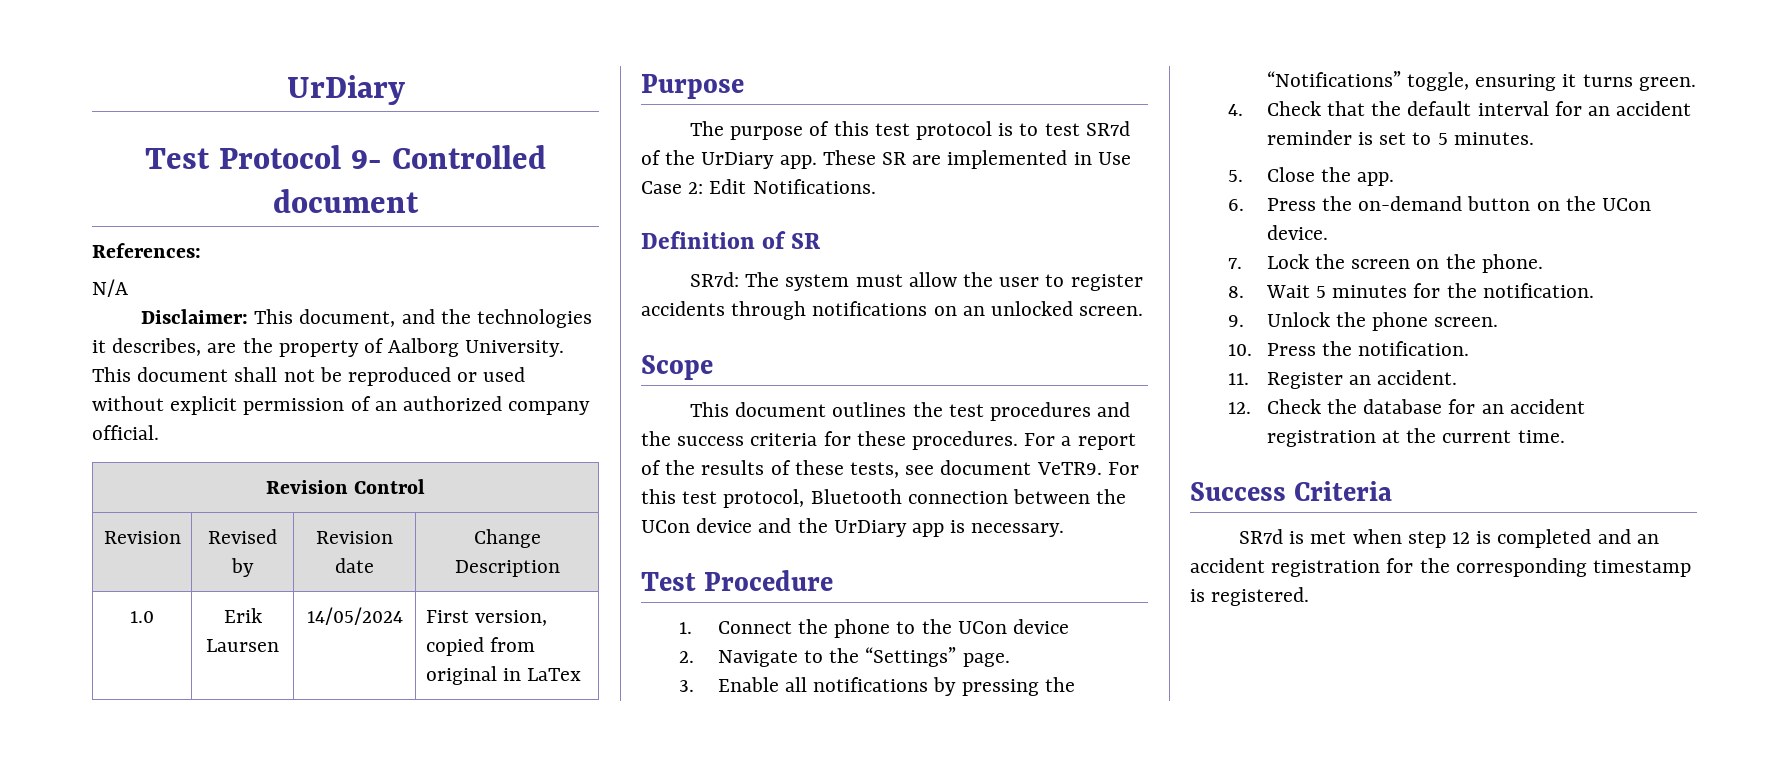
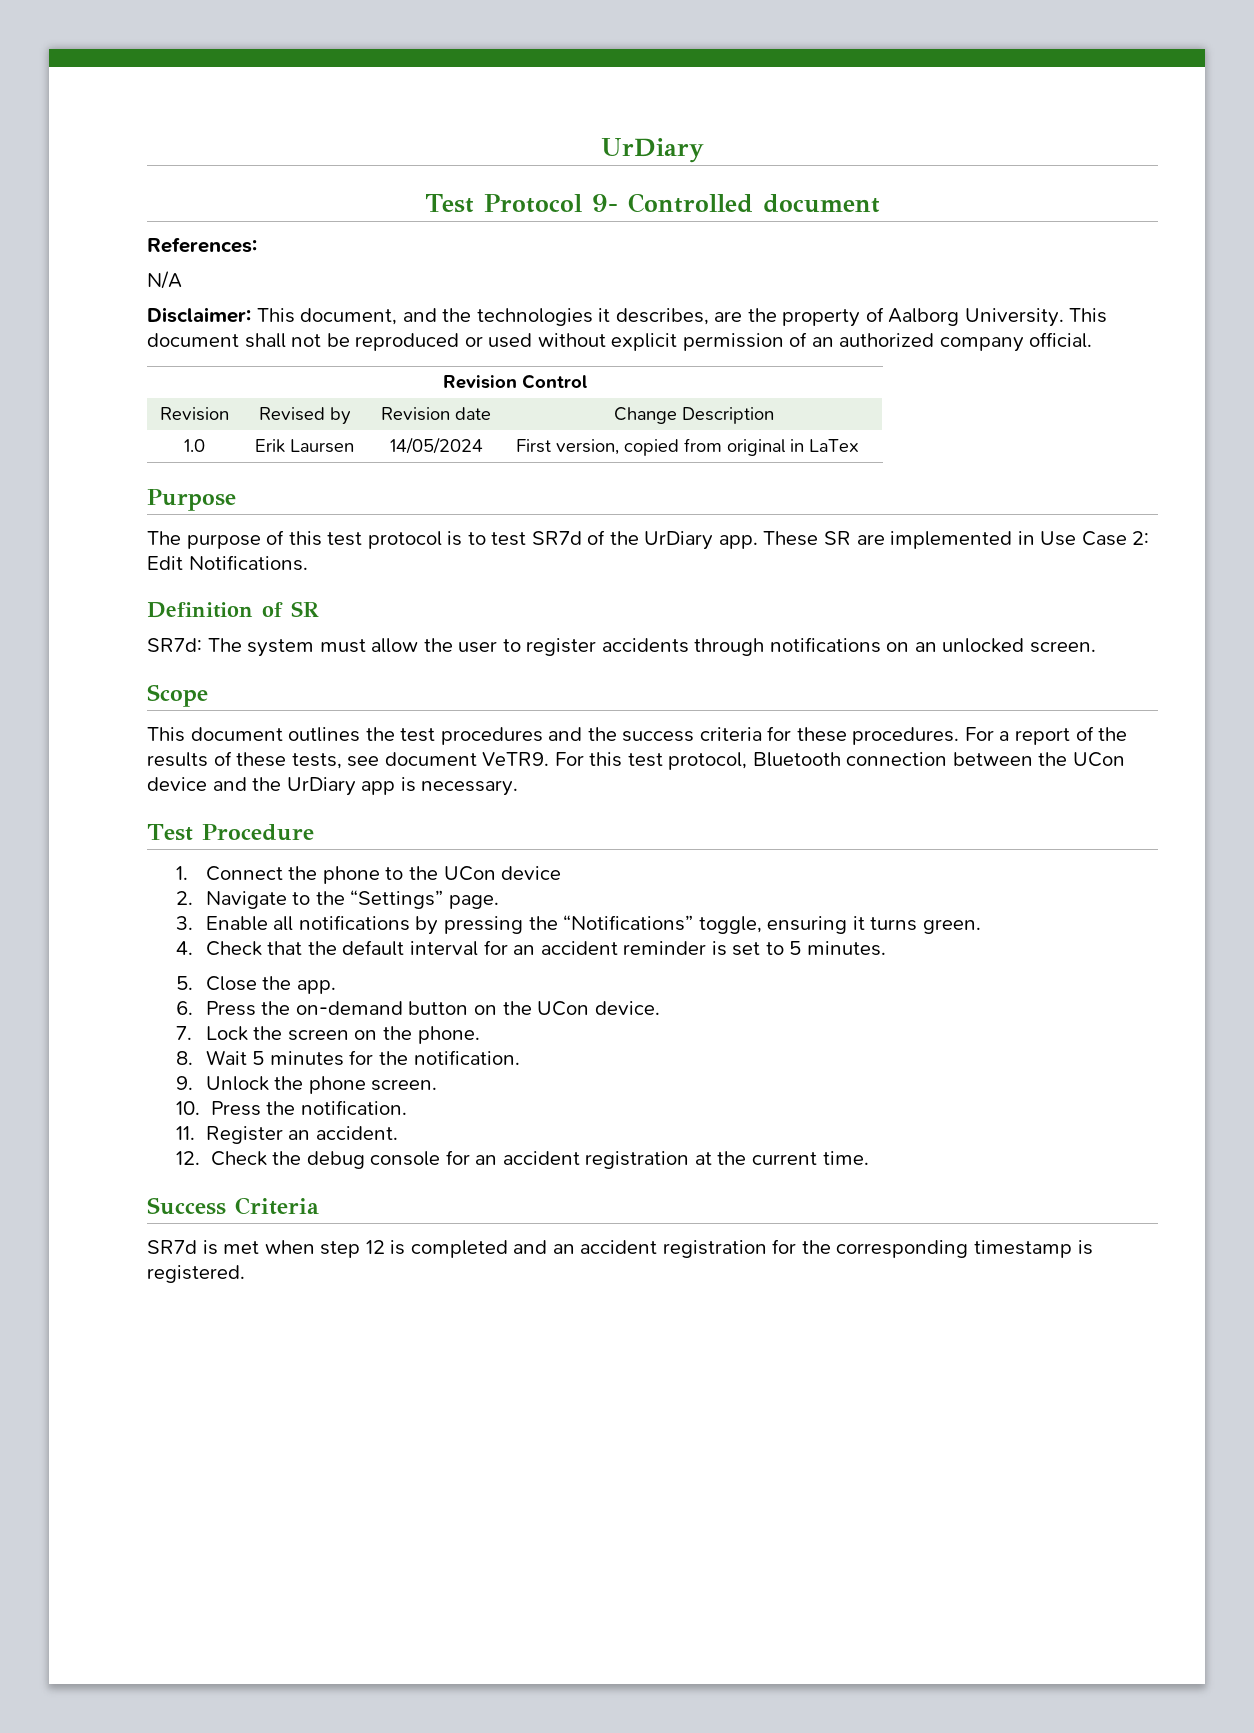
[1363,399,1443,414] database -> [306,1151,441,1169] debug console

